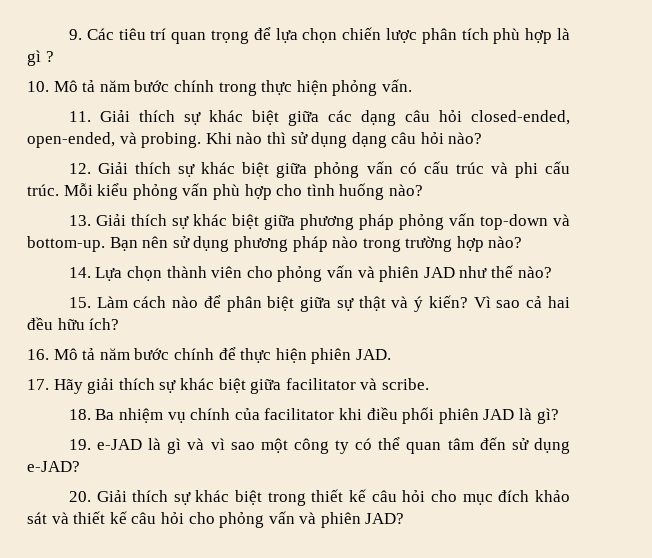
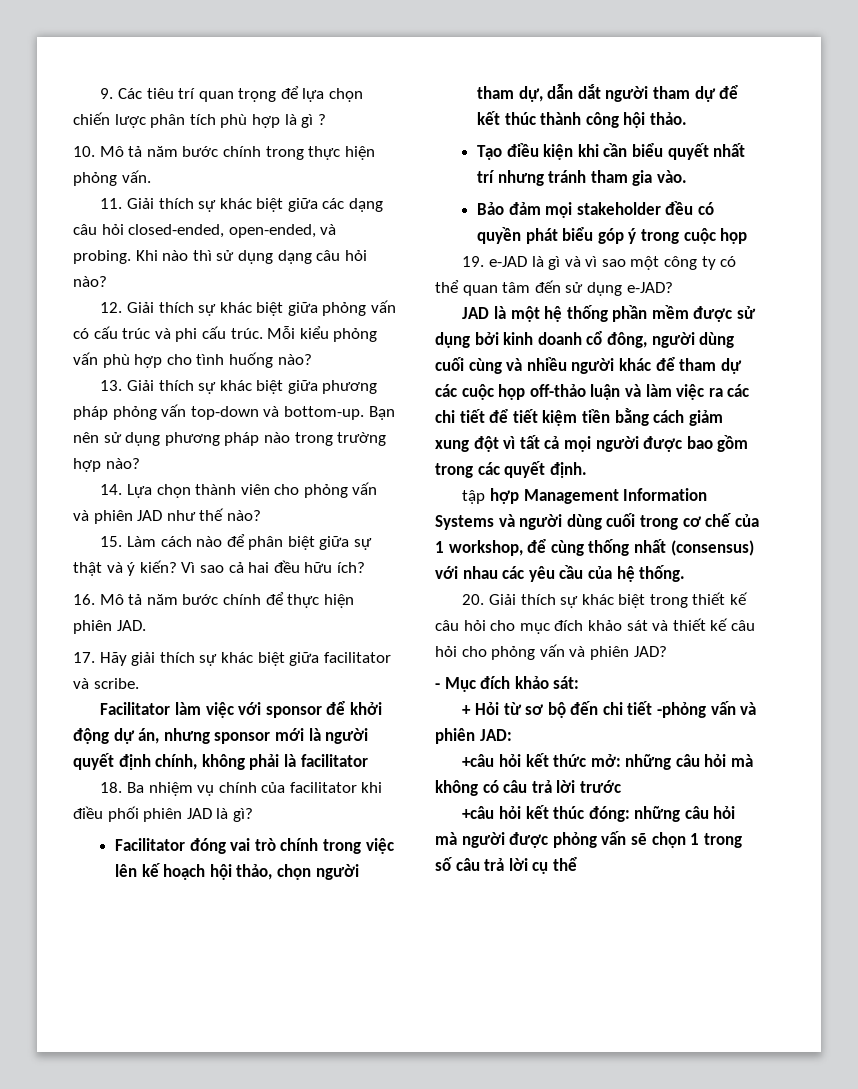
(429, 384) none -> [100,701,382,718] [73,728,369,744] [73,753,368,770] // Facilitator làm việc với sponsor để khởi động dự án, nhưng sponsor mới là người quyết định chính, không phải là facilitator
(559, 416) none -> [114,838,394,854] [114,863,359,880] [476,84,739,102] [476,111,687,128] [476,143,746,160] [476,170,687,186] [476,201,714,218] [476,227,748,244] // Facilitator đóng vai trò chính trong việc lên kế hoạch hội thảo, chọn người tham dự, dẫn dắt người tham dự để kết thúc thành công hội thảo. // Tạo điều kiện khi cần biểu quyết nhất trí nhưng tránh tham gia vào. // Bảo đảm mọi stakeholder đều có quyền phát biểu góp ý trong cuộc họp
(80, 466) none -> [462,305,757,322] [435,331,735,348] [435,357,742,374] [435,384,750,400] [435,408,723,426] [435,435,749,452] [435,461,587,478] [462,488,708,504] [435,513,759,530] [435,539,754,556] [435,565,686,582] // JAD là một hệ thống phần mềm được sử dụng bởi kinh doanh cổ đông, người dùng cuối cùng và nhiều người khác để tham dự các cuộc họp off-thảo luận và làm việc ra các chi tiết để tiết kiệm tiền bằng cách giảm xung đột vì tất cả mọi người được bao gồm trong các quyết định. // tập hợp Management Information Systems và người dùng cuối trong cơ chế của 1 workshop, để cùng thống nhất (consensus) với nhau các yêu cầu của hệ thống.
(405, 518) none -> [435,676,580,692] [462,701,757,718] [435,728,512,744] [462,753,754,770] [435,780,621,796] [462,805,736,822] [435,831,742,848] [435,857,577,874] // - Mục đích khảo sát: // + Hỏi từ sơ bộ đến chi tiết -phỏng vấn và phiên JAD: // +câu hỏi kết thức mở: những câu hỏi mà không có câu trả lời trước // +câu hỏi kết thúc đóng: những câu hỏi mà người được phỏng vấn sẽ chọn 1 trong số câu trả lời cụ thể

